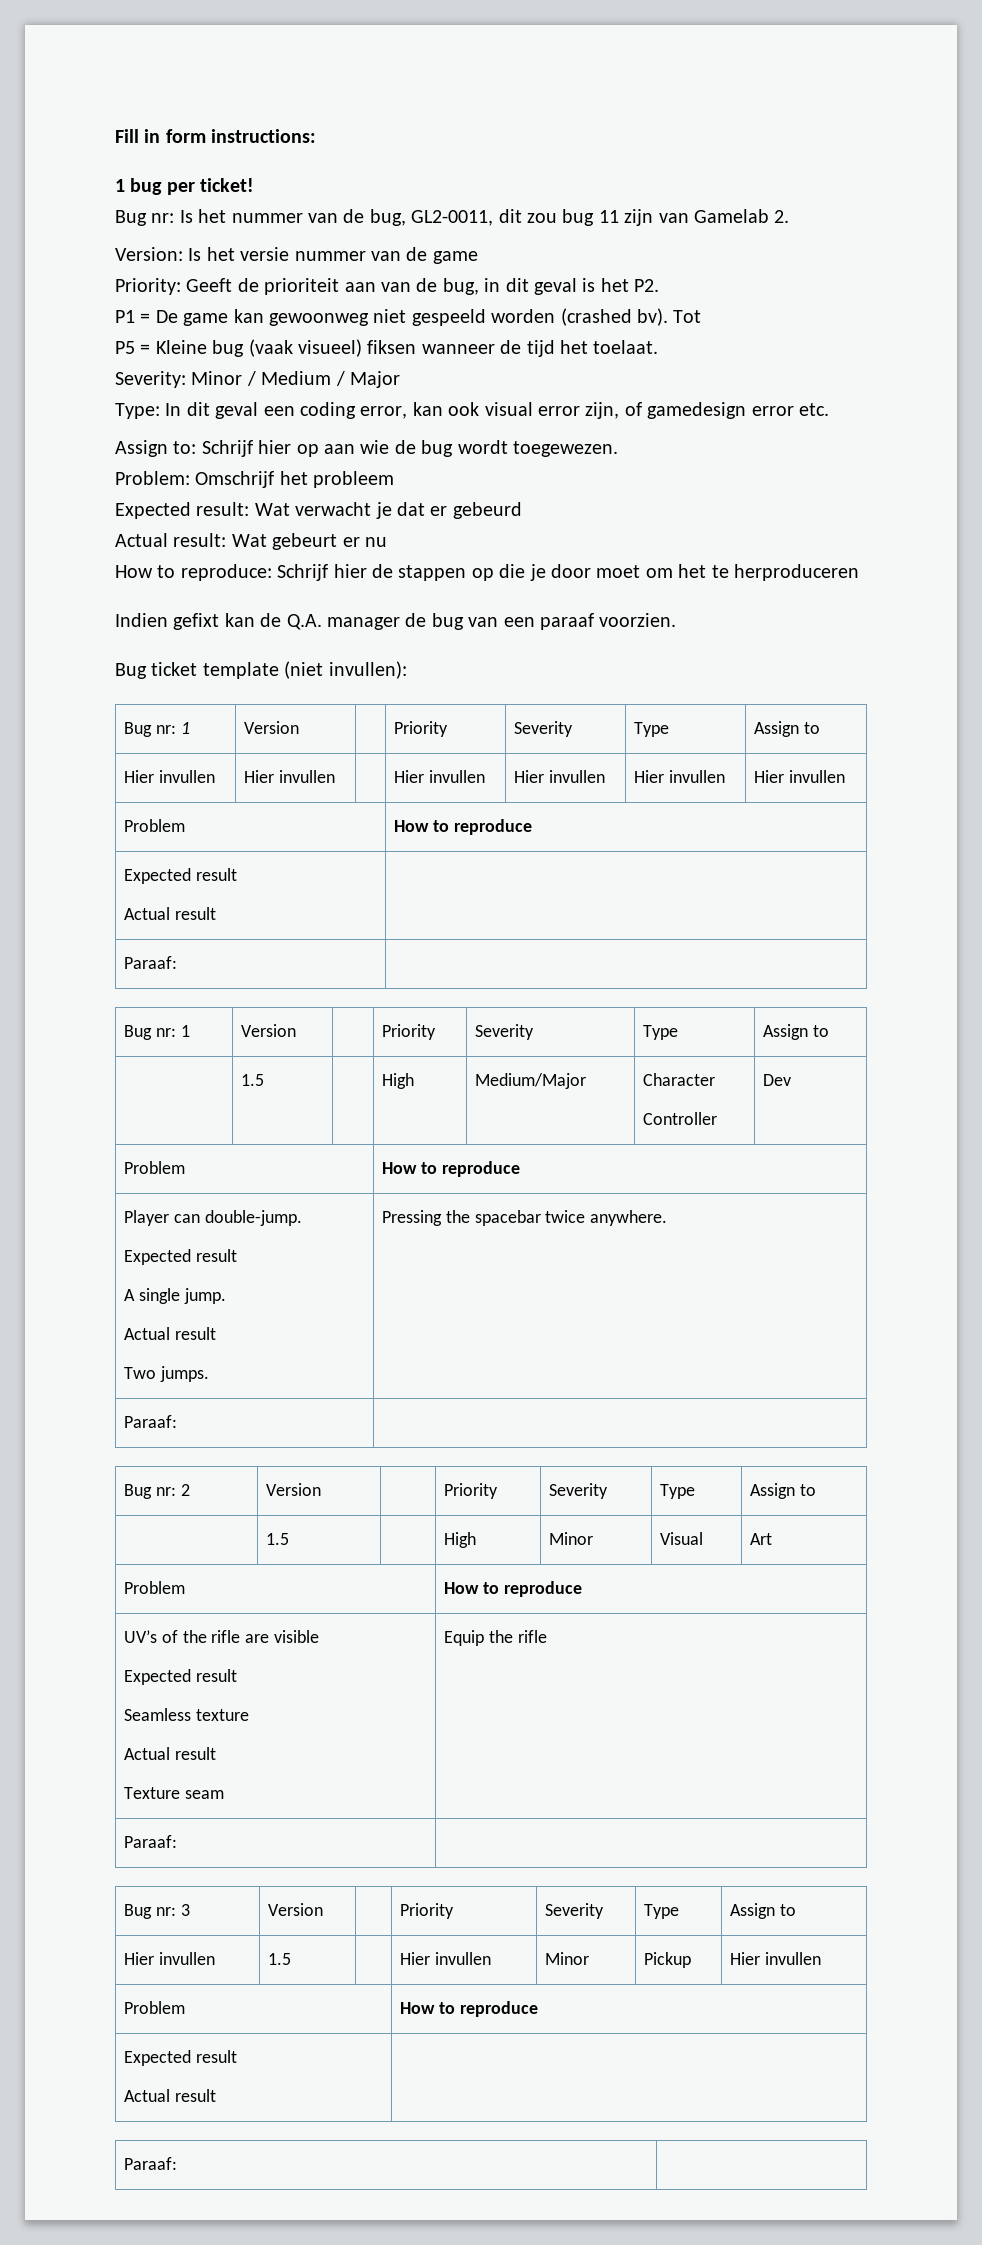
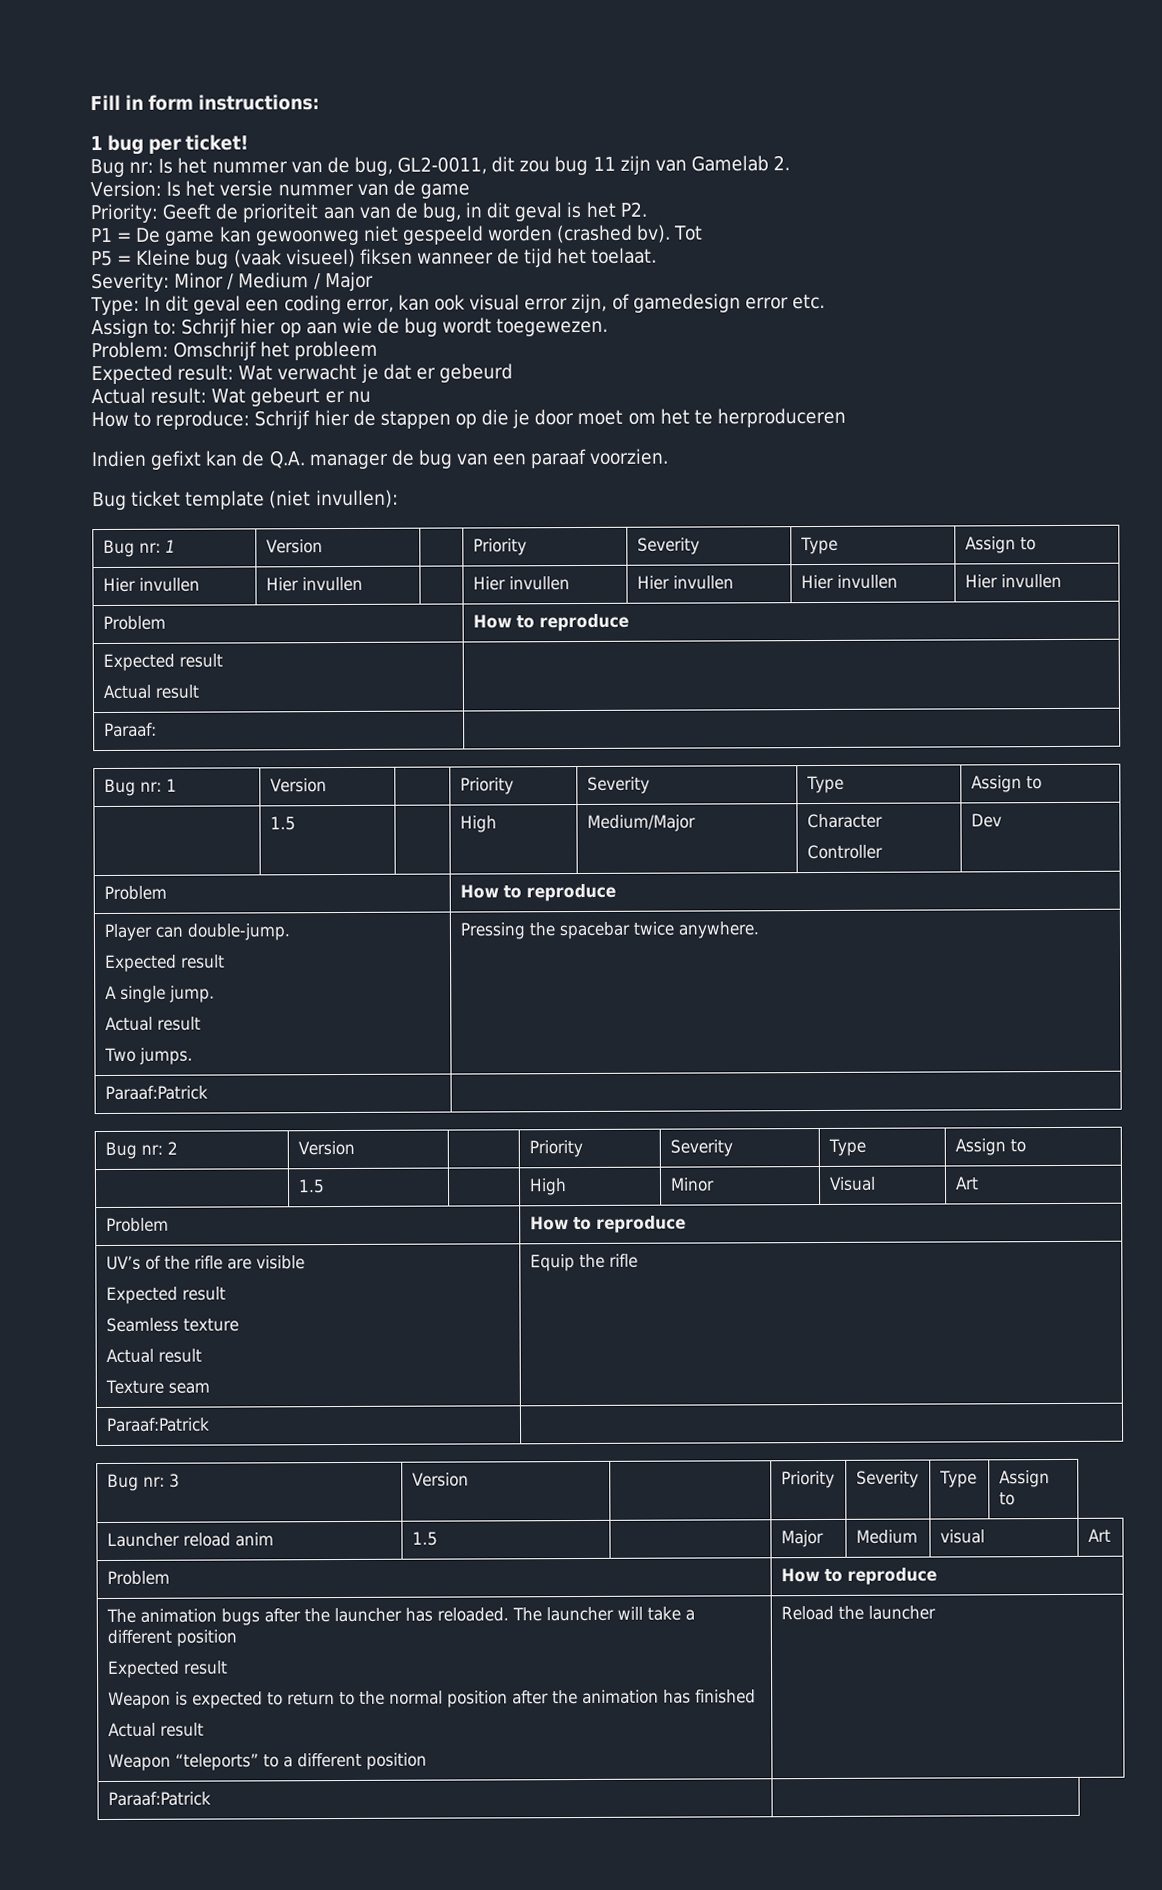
[123,1415,177,1428] Paraaf: -> [104,1085,209,1100] Paraaf:Patrick
[123,1835,177,1848] Paraaf: -> [105,1417,211,1432] Paraaf:Patrick
[123,1952,215,1965] [267,1953,291,1965] [399,1952,491,1965] [544,1952,589,1965] [643,1952,691,1968] [729,1952,821,1965] [123,2001,185,2014] [399,2001,538,2017] [123,2050,237,2066] [123,2089,216,2102] [123,2157,177,2170] Hier invullen | 1.5 | | Hier invullen | Minor | Pickup | Hier invullen // Problem | How to reproduce // Expected result // Actual result | // Paraaf: -> [106,1532,274,1547] [411,1531,438,1546] [780,1529,824,1548] [855,1529,918,1544] [939,1529,985,1544] [1087,1528,1111,1542] [106,1570,170,1585] [780,1567,937,1585] [105,1606,695,1626] [106,1629,237,1647] [106,1660,228,1678] [107,1689,756,1709] [107,1722,204,1737] [107,1752,427,1771] [780,1605,936,1621] [107,1791,212,1806] Launcher reload anim | 1.5 | | Major | Medium | visual | Art // Problem | How to reproduce // The animation bugs after the launcher has reloaded. The launcher will take a different position // Expected result // Weapon is expected to return to the normal position after the animation has finished // Actual result // Weapon “teleports” to a different position | Reload the launcher // Paraaf:Patrick

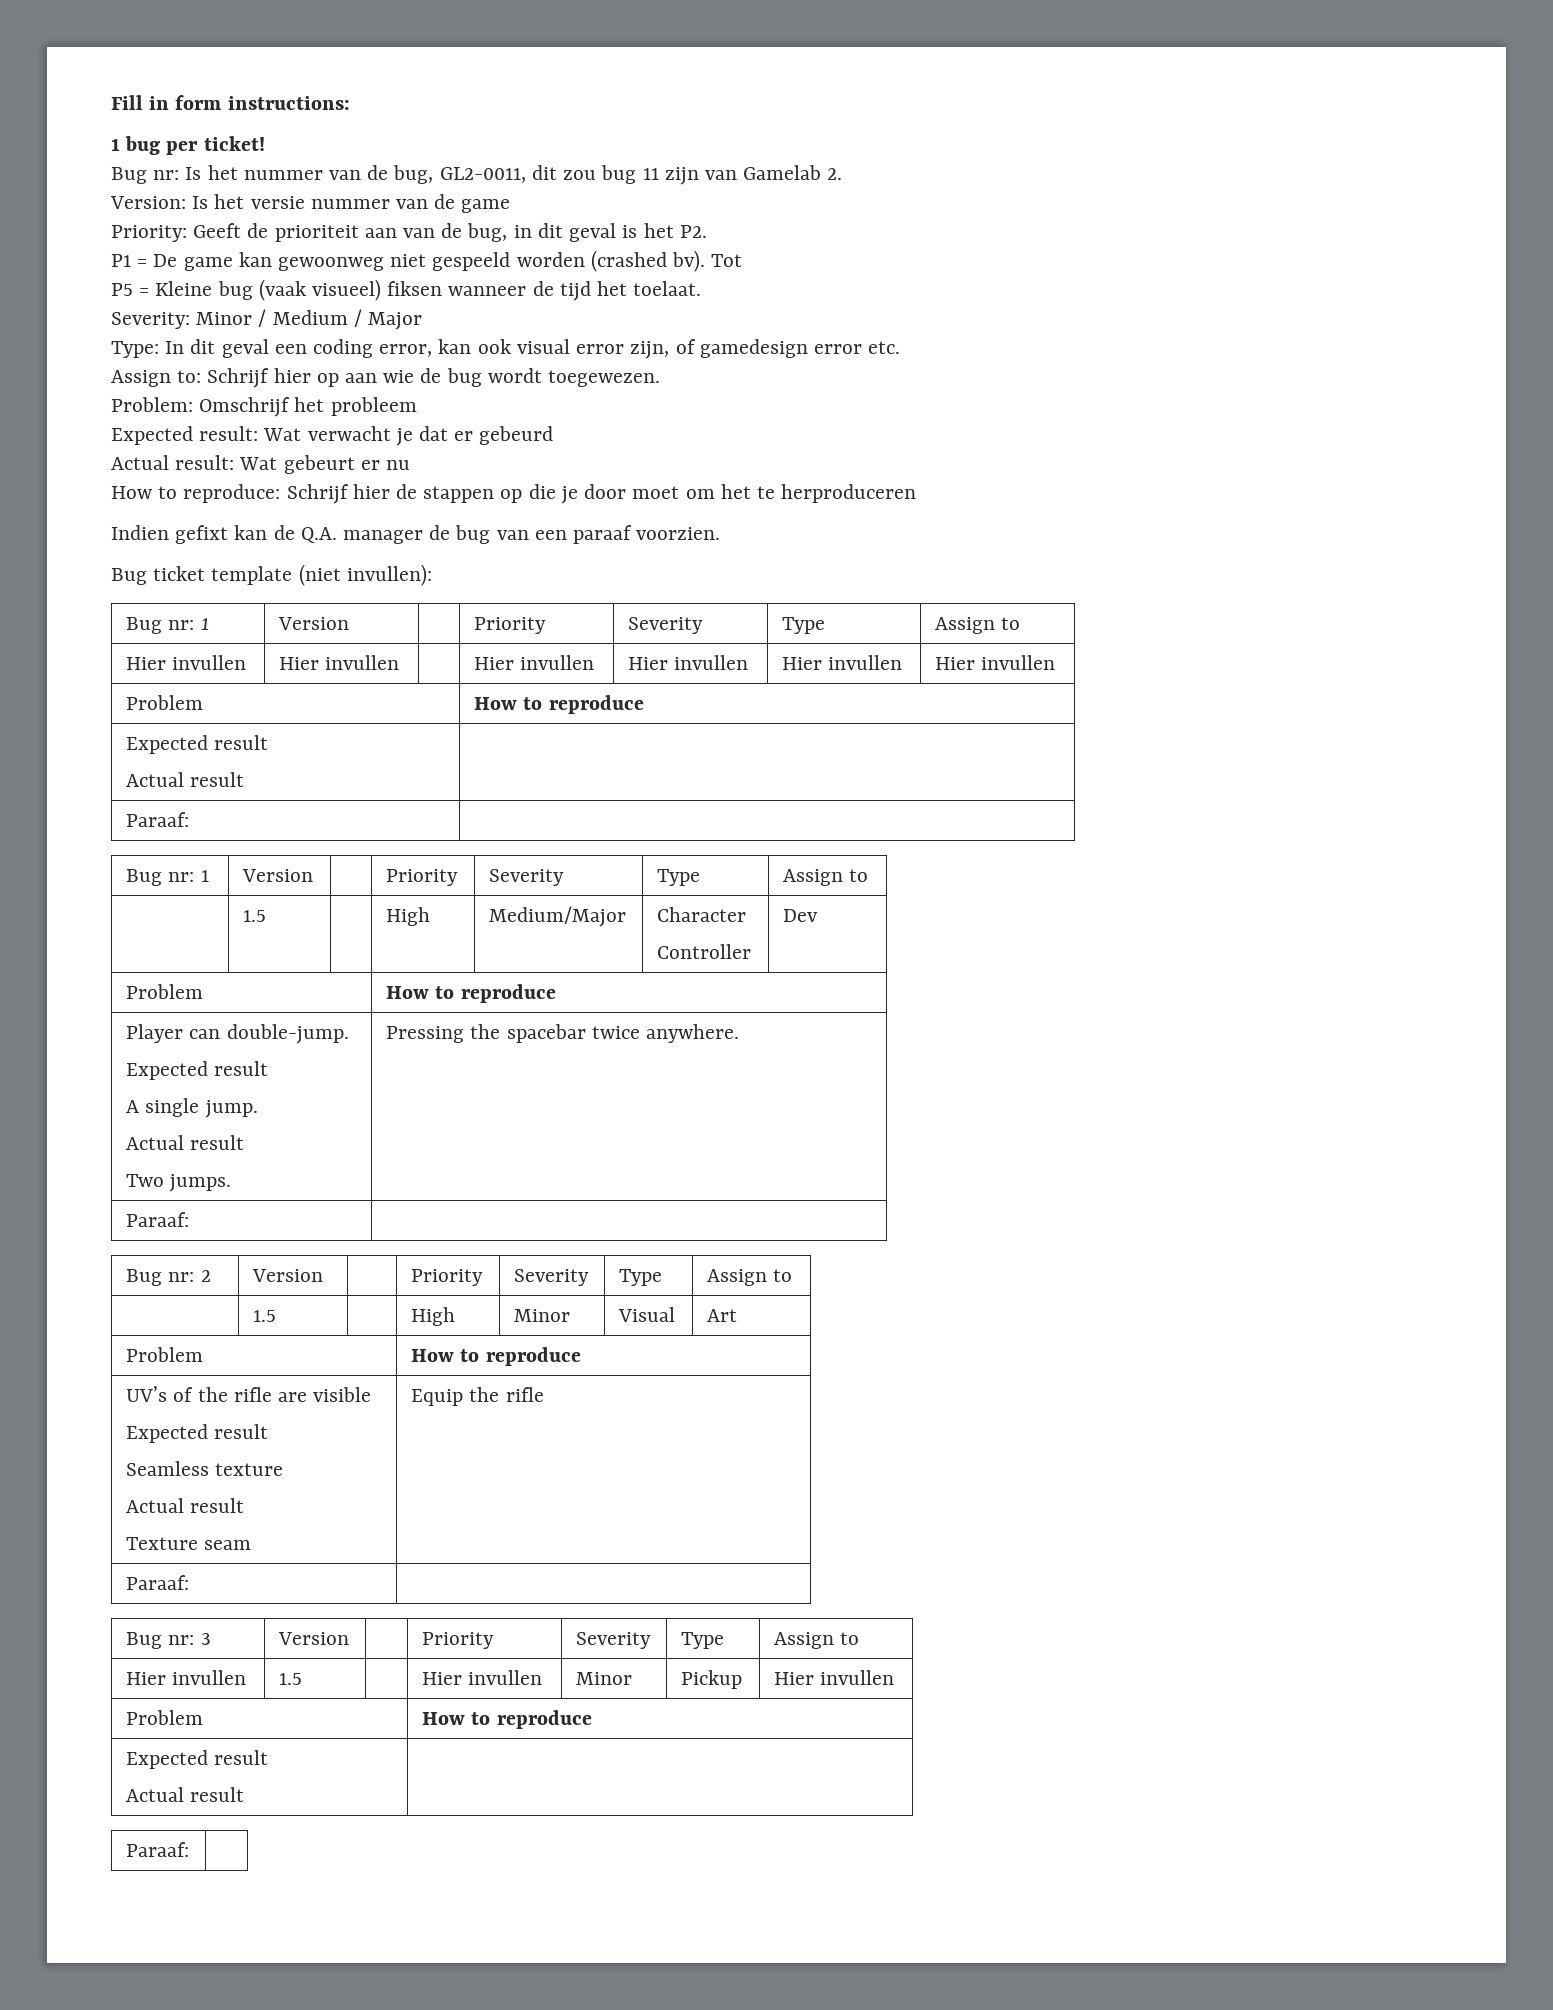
[104,1085,209,1100] Paraaf:Patrick -> [126,1212,190,1227] Paraaf:
[105,1417,211,1432] Paraaf:Patrick -> [126,1575,190,1590] Paraaf:
[106,1532,274,1547] [411,1531,438,1546] [780,1529,824,1548] [855,1529,918,1544] [939,1529,985,1544] [1087,1528,1111,1542] [106,1570,170,1585] [780,1567,937,1585] [105,1606,695,1626] [106,1629,237,1647] [106,1660,228,1678] [107,1689,756,1709] [107,1722,204,1737] [107,1752,427,1771] [780,1605,936,1621] [107,1791,212,1806] Launcher reload anim | 1.5 | | Major | Medium | visual | Art // Problem | How to reproduce // The animation bugs after the launcher has reloaded. The launcher will take a different position // Expected result // Weapon is expected to return to the normal position after the animation has finished // Actual result // Weapon “teleports” to a different position | Reload the launcher // Paraaf:Patrick -> [126,1670,247,1685] [279,1673,303,1685] [422,1670,543,1685] [576,1672,633,1685] [681,1670,743,1689] [774,1670,895,1685] [126,1710,204,1725] [422,1710,592,1729] [126,1750,269,1769] [126,1787,245,1802] [126,1842,190,1857] Hier invullen | 1.5 | | Hier invullen | Minor | Pickup | Hier invullen // Problem | How to reproduce // Expected result // Actual result | // Paraaf:

